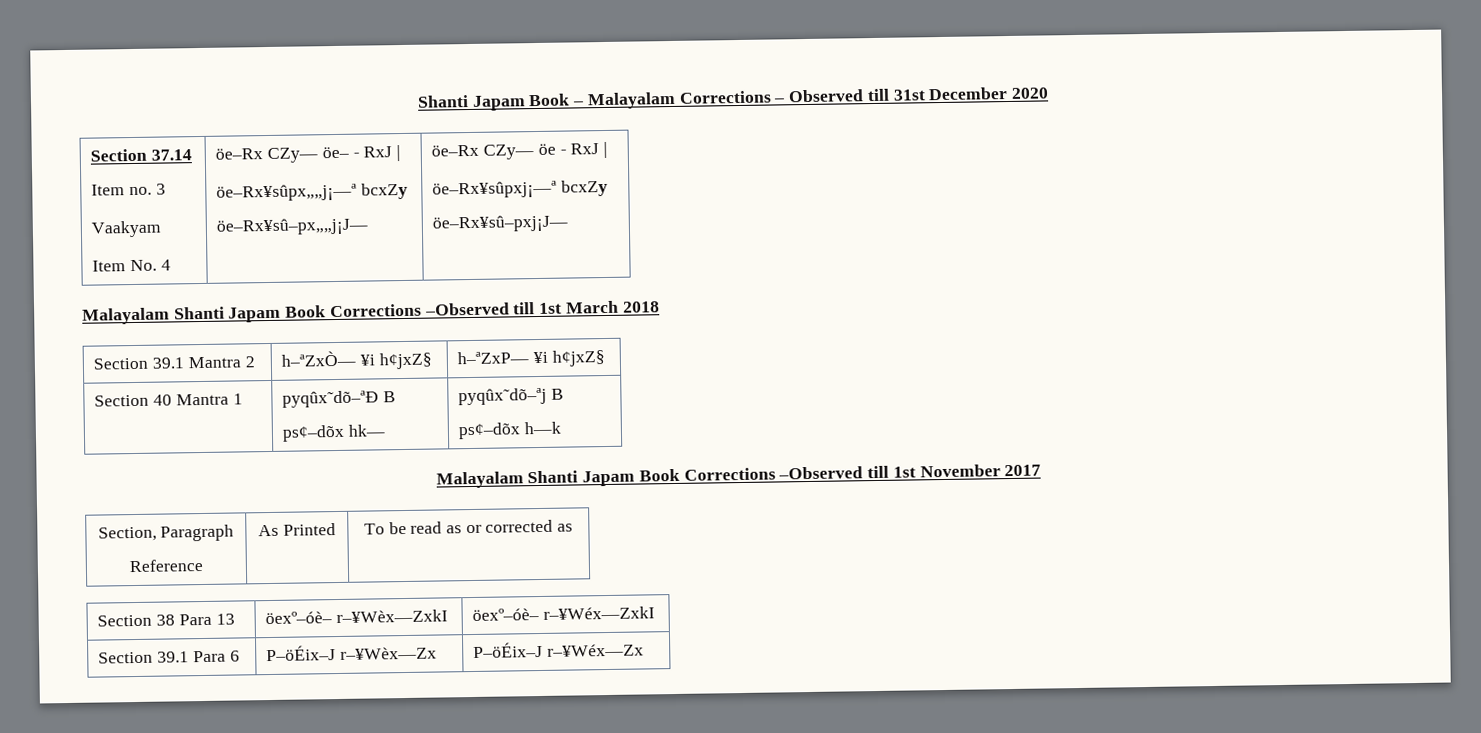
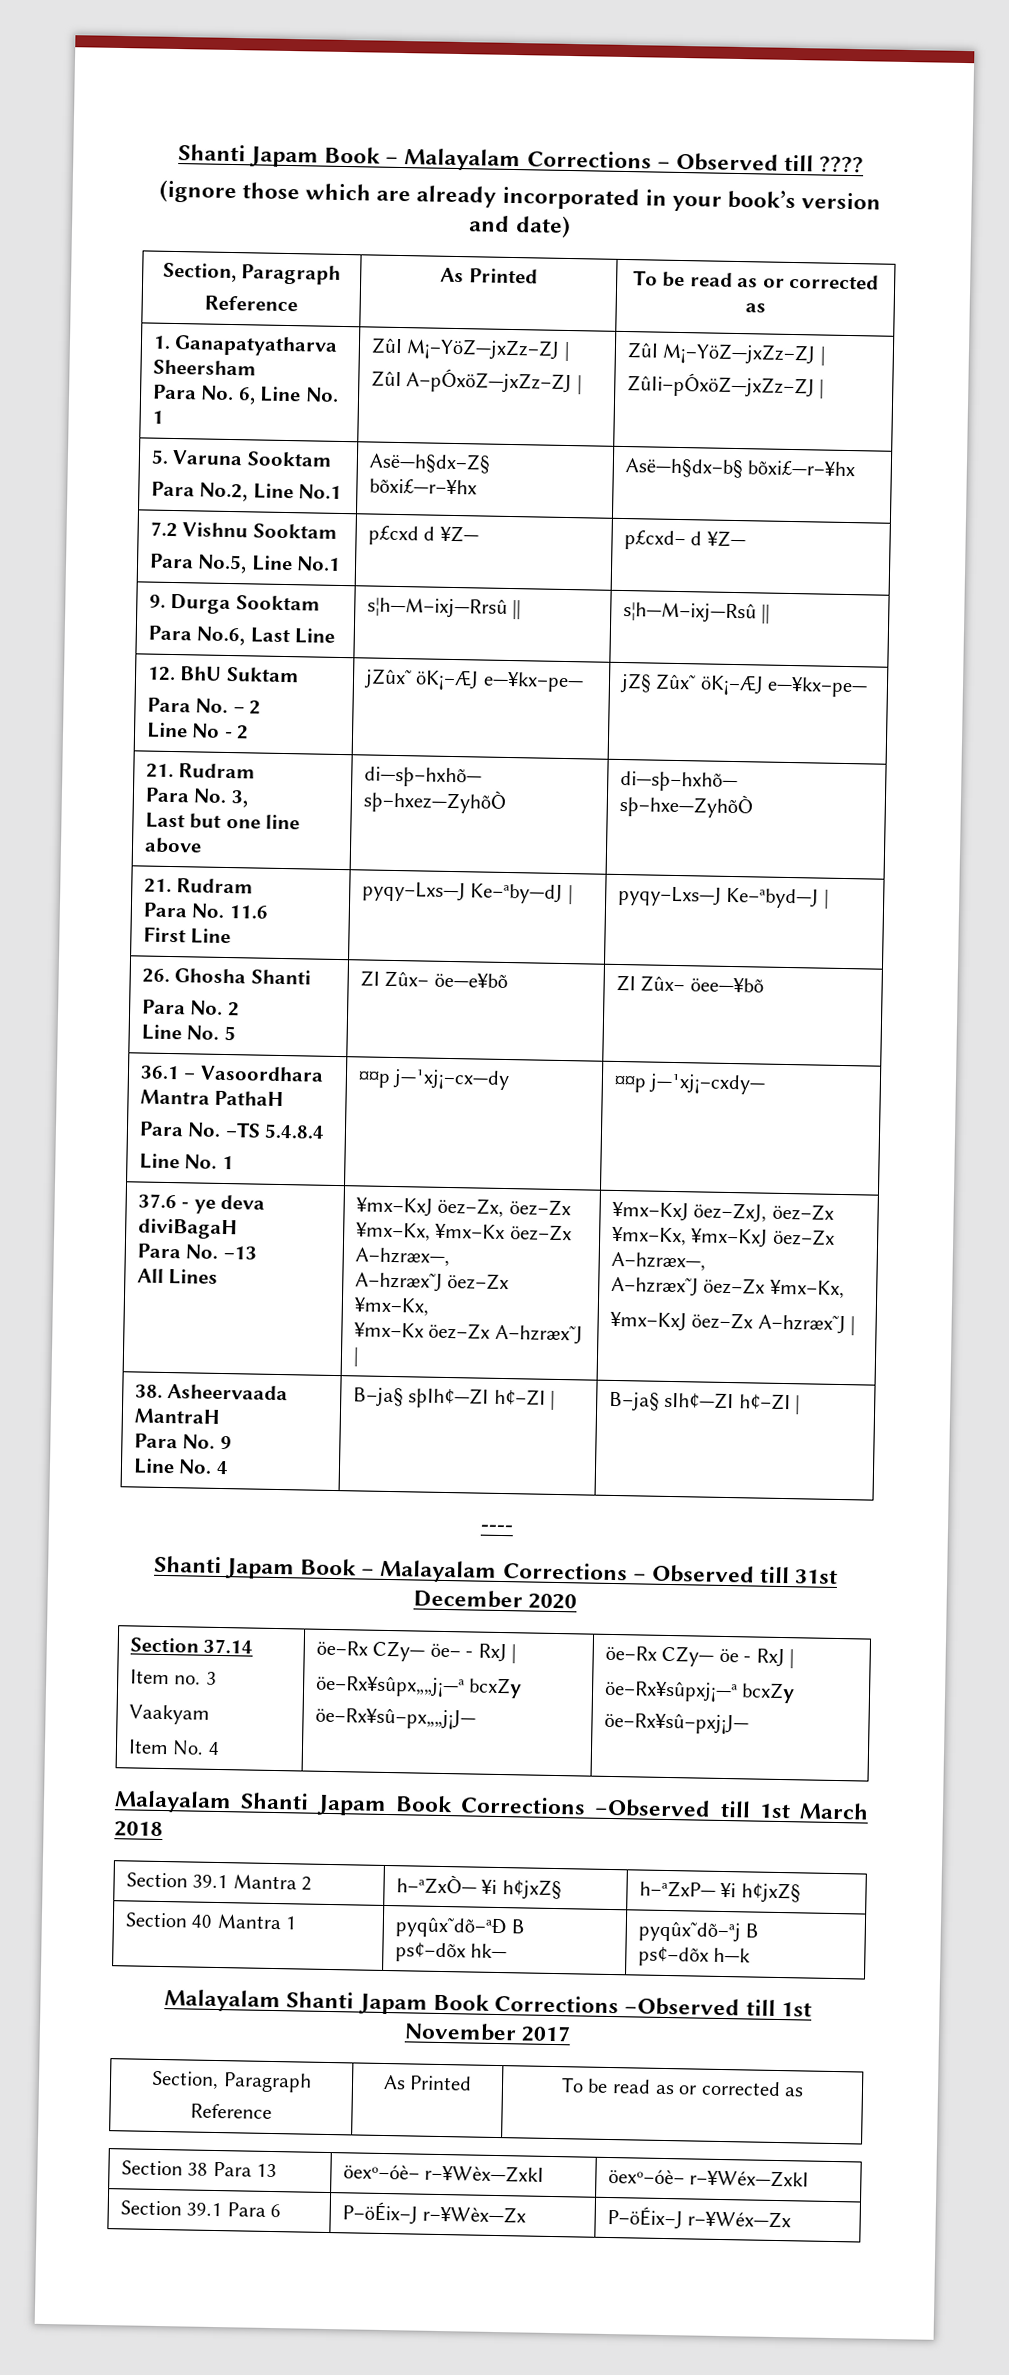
[417,88,890,111] Shanti Japam Book – Malayalam Corrections – Observed till -> [177,144,865,174] [158,179,882,212] [469,215,571,239] [162,262,342,285] [204,295,298,312] [440,267,538,284] [632,270,880,290] [744,303,766,313] [152,335,339,357] [152,359,256,376] [151,384,339,405] [151,410,164,424] [370,337,570,362] [370,368,582,395] [626,342,826,366] [626,372,825,399] [150,449,332,467] [150,481,343,502] [368,452,491,474] [368,478,477,495] [624,458,856,479] [149,521,337,539] [148,553,342,574] [367,525,479,546] [623,530,746,551] [148,593,320,615] [147,625,336,646] [366,597,522,620] [622,602,771,624] [146,666,299,683] [146,697,262,715] [145,722,250,740] [363,668,584,693] [619,672,869,698] [145,763,256,779] [144,787,249,808] [144,812,301,830] [143,837,202,854] [363,766,482,788] [362,788,507,814] [619,770,738,793] [618,792,754,819] [143,878,254,894] [142,902,268,919] [142,926,232,945] [361,881,573,905] [617,885,829,909] [141,968,311,985] [141,999,240,1017] [140,1024,236,1041] [359,970,508,989] [615,974,764,993] [139,1065,324,1082] [139,1089,285,1107] [138,1121,326,1139] [138,1153,234,1170] [357,1069,511,1091] [613,1073,767,1095] [137,1193,266,1214] [137,1218,238,1240] [136,1243,257,1260] [136,1268,219,1285] [355,1197,571,1218] [355,1222,572,1242] [354,1247,450,1267] [354,1272,510,1292] [353,1297,430,1316] [353,1322,583,1345] [352,1347,359,1367] [611,1201,834,1223] [611,1226,835,1248] [610,1251,706,1271] [610,1276,845,1299] [609,1311,856,1336] [134,1384,289,1401] [133,1408,220,1424] [133,1433,232,1450] [132,1458,229,1475] [352,1387,556,1410] [608,1391,801,1415] [479,1524,513,1533] [153,1555,791,1584] Shanti Japam Book – Malayalam Corrections – Observed till ???? // (ignore those which are already incorporated in your book’s version and date) // Section, Paragraph // Reference | As Printed | To be read as or corrected as // 1. Ganapatyatharva Sheersham // Para No. 6, Line No. 1 | ZûI M¡–YöZ—jxZz–ZJ | // ZûI A–pÓxöZ—jxZz–ZJ | | ZûI M¡–YöZ—jxZz–ZJ | // ZûIi–pÓxöZ—jxZz–ZJ | // 5. Varuna Sooktam // Para No.2, Line No.1 | Asë—h§dx–Z§ bõxi£—r–¥hx | Asë—h§dx–b§ bõxi£—r–¥hx // 7.2 Vishnu Sooktam // Para No.5, Line No.1 | p£cxd d ¥Z— | p£cxd– d ¥Z— // 9. Durga Sooktam // Para No.6, Last Line | s¦h—M–ixj—Rrsû || | s¦h—M–ixj—Rsû || // 12. BhU Suktam // Para No. – 2 // Line No - 2 | jZûx˜ öK¡–ÆJ e—¥kx–pe— | jZ§ Zûx˜ öK¡–ÆJ e—¥kx–pe— // 21. Rudram // Para No. 3, // Last but one line above | di—sþ–hxhõ— sþ–hxez—ZyhõÒ | di—sþ–hxhõ— sþ–hxe—ZyhõÒ // 21. Rudram // Para No. 11.6 // First Line | pyqy–Lxs—J Ke–ªby—dJ | | pyqy–Lxs—J Ke–ªbyd—J | // 26. Ghosha Shanti // Para No. 2 // Line No. 5 | ZI Zûx– öe—e¥bõ | ZI Zûx– öee—¥bõ // 36.1 – Vasoordhara Mantra PathaH // Para No. –TS 5.4.8.4 // Line No. 1 | ¤¤p j—¹xj¡–cx—dy | ¤¤p j—¹xj¡–cxdy— // 37.6 - ye deva diviBagaH // Para No. –13 // All Lines | ¥mx–KxJ öez–Zx, öez–Zx ¥mx–Kx, ¥mx–Kx öez–Zx A–hzræx—, // A–hzræx˜J öez–Zx ¥mx–Kx, // ¥mx–Kx öez–Zx A–hzræx˜J | | ¥mx–KxJ öez–ZxJ, öez–Zx ¥mx–Kx, ¥mx–KxJ öez–Zx A–hzræx—, // A–hzræx˜J öez–Zx ¥mx–Kx, // ¥mx–KxJ öez–Zx A–hzræx˜J | // 38. Asheervaada MantraH // Para No. 9 // Line No. 4 | B–ja§ sþIh¢—ZI h¢–ZI | | B–ja§ sIh¢—ZI h¢–ZI | // ---- // Shanti Japam Book – Malayalam Corrections – Observed till

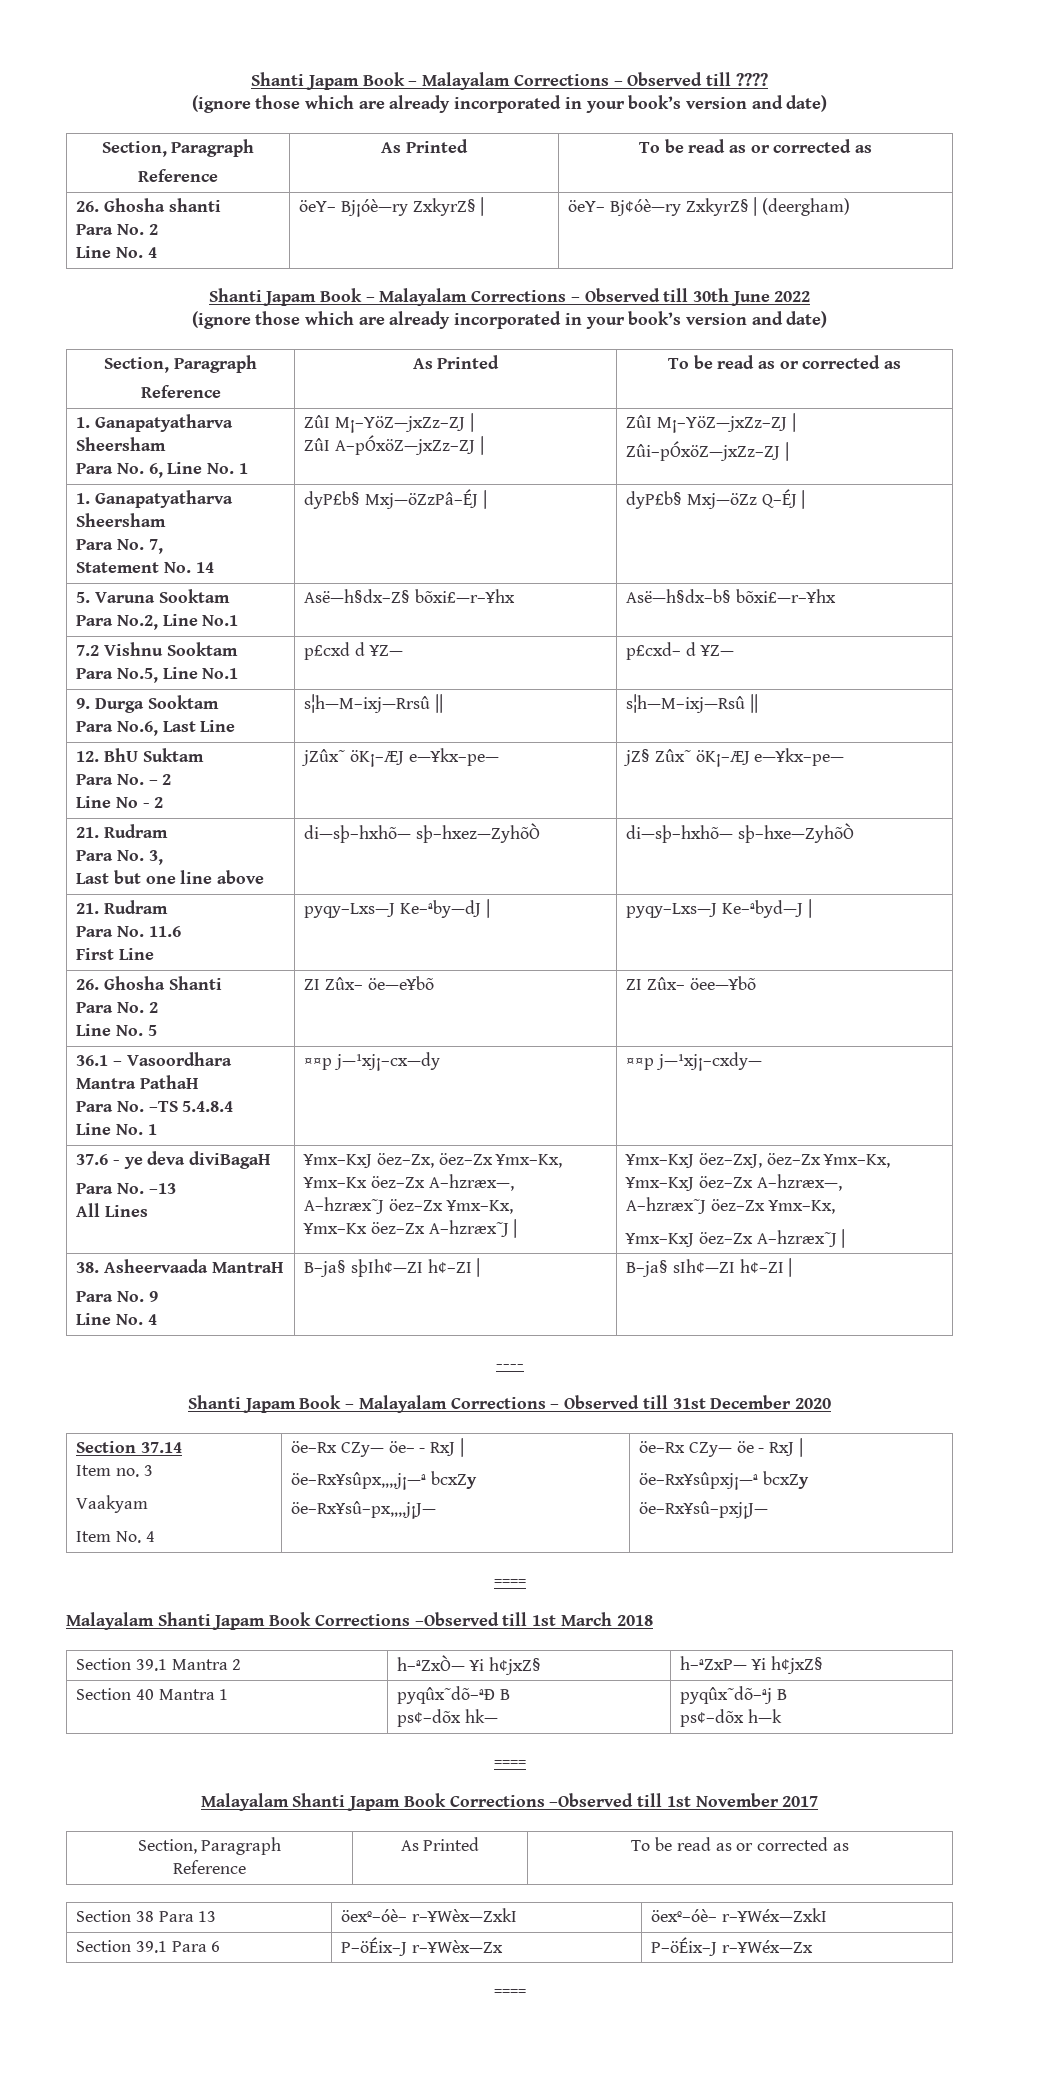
(766, 308) none -> [76,198,221,212] [76,224,158,235] [76,246,157,258] [299,197,485,217] [568,197,851,216] [208,288,811,306] [191,311,828,329] [104,355,257,373] [140,385,221,398] [412,355,500,369] [667,355,902,369] // 26. Ghosha shanti // Para No. 2 // Line No. 4 | öeY– Bj¡óè—ry ZxkyrZ§ | | öeY– Bj¢óè—ry ZxkyrZ§ | (deergham) // Shanti Japam Book – Malayalam Corrections – Observed till 30th June 2022 // (ignore those which are already incorporated in your book’s version and date) // Section, Paragraph // Reference | As Printed | To be read as or corrected as
[626,372,815,399] ZûIi–pÓxöZ—jxZz–ZJ -> [626,441,789,461] [76,490,233,508] [76,513,167,527] [76,539,163,554] [76,562,214,573] [304,489,487,509] [626,489,797,509] Zûi–pÓxöZ—jxZz–ZJ | // 1. Ganapatyatharva Sheersham // Para No. 7, // Statement No. 14 | dyP£b§ Mxj—öZzPâ–ÉJ | | dyP£b§ Mxj—öZz Q–ÉJ
(749, 1723) none -> [493,1579,526,1586] // ====
(752, 1955) none -> [493,1760,526,1767] // ====
(792, 2219) none -> [493,1989,526,1996] // ====

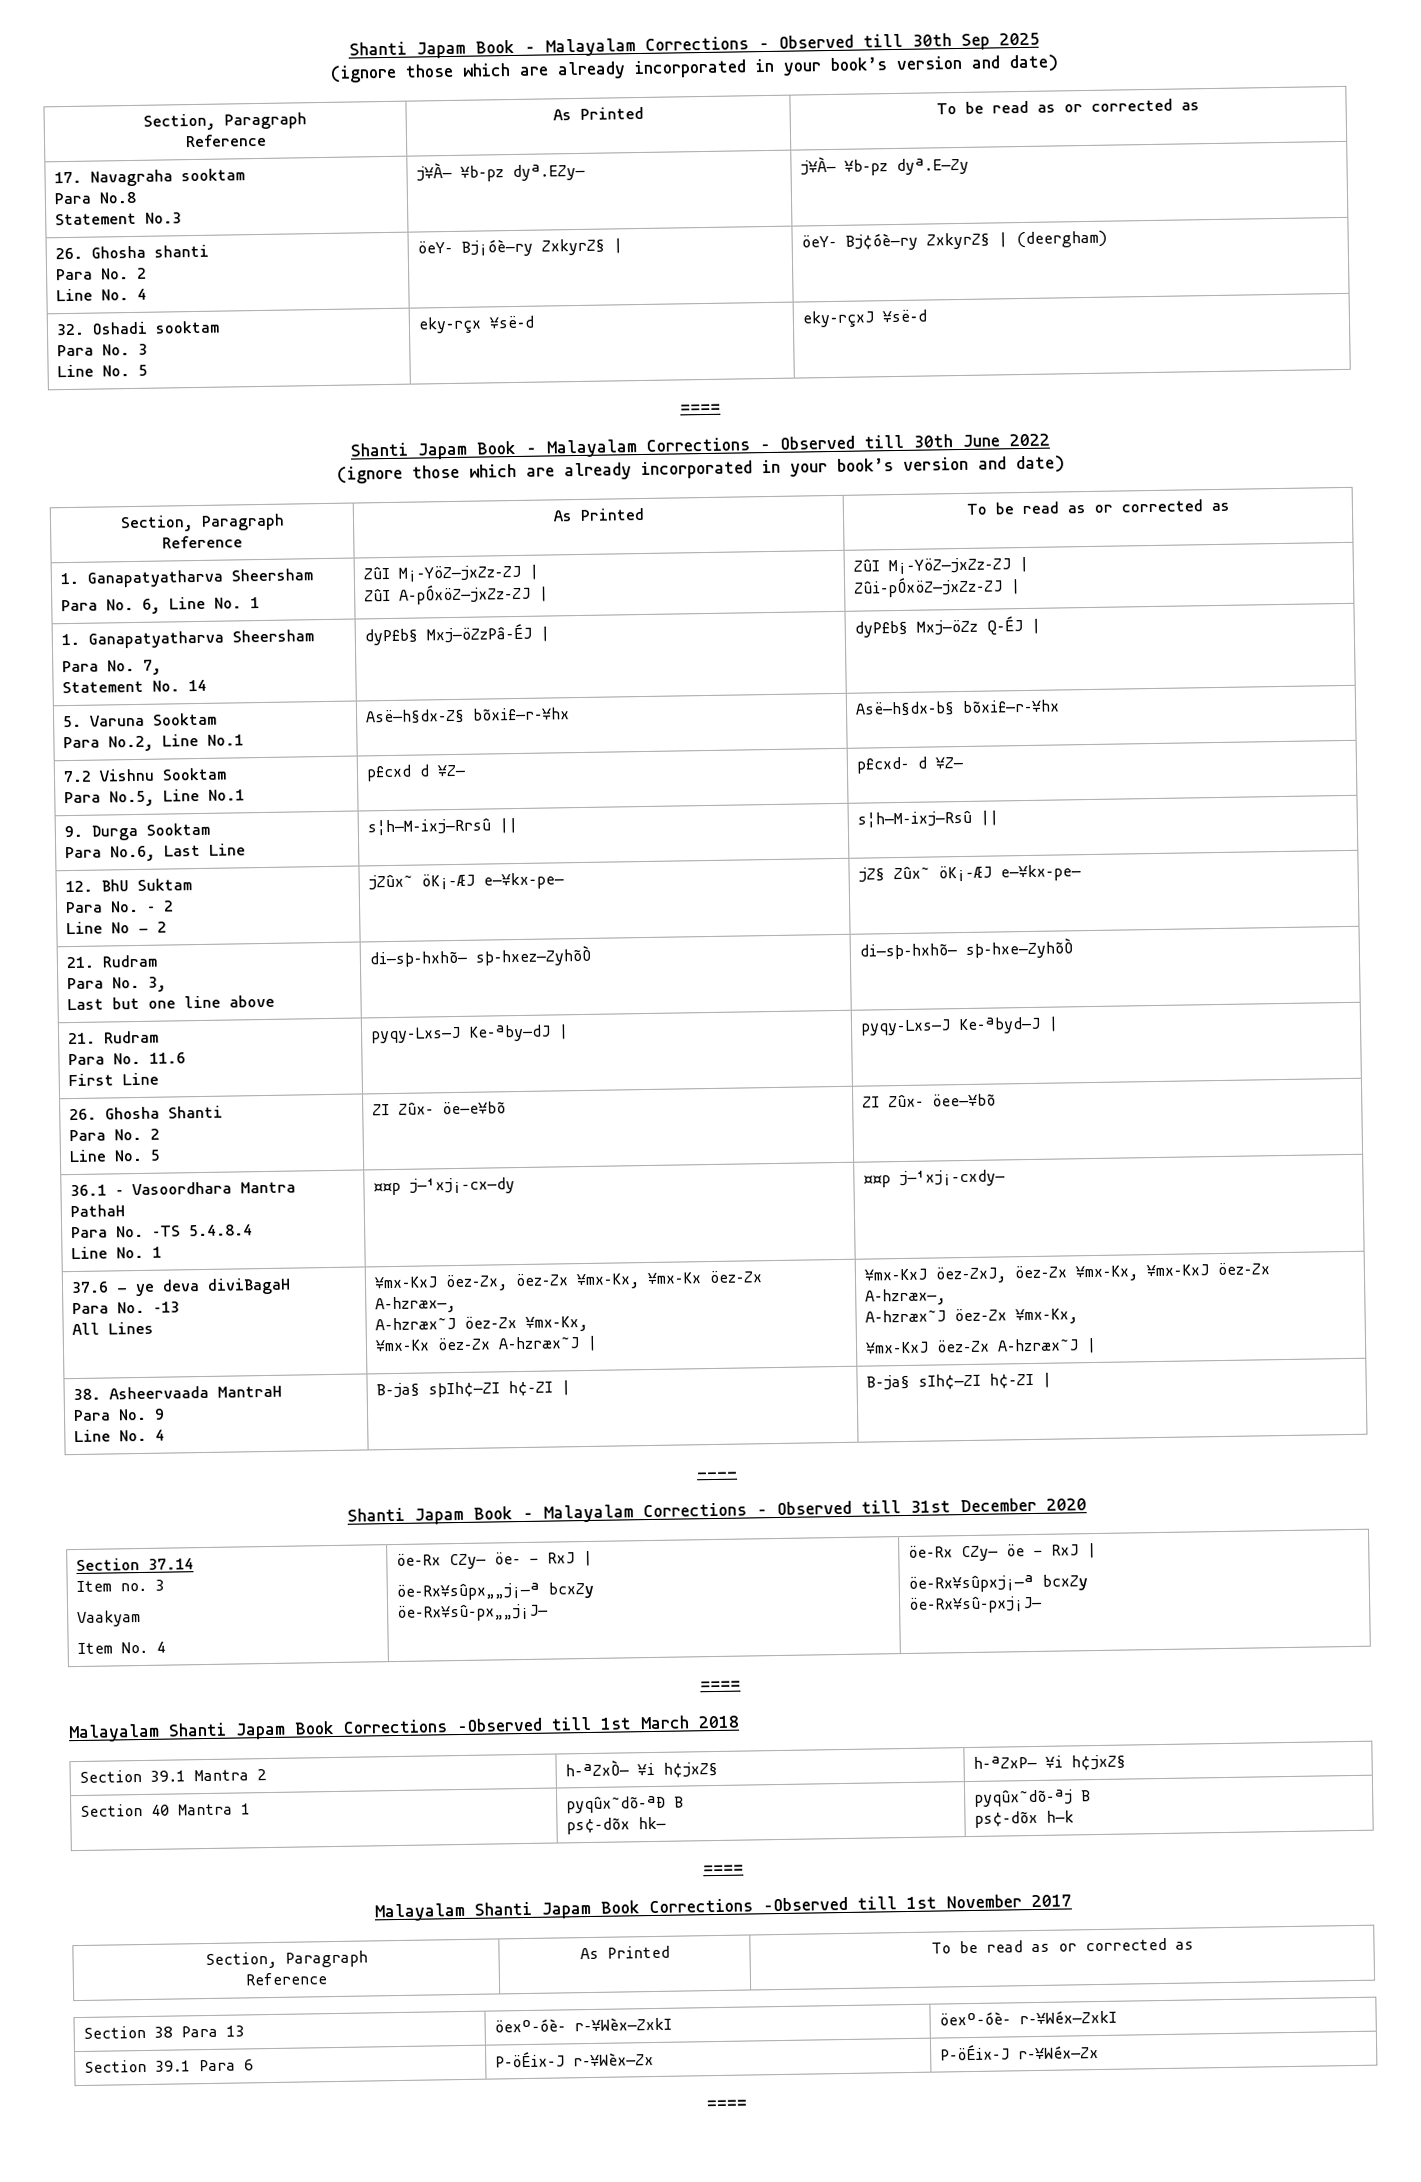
[251,72,768,90] Shanti Japam Book – Malayalam Corrections – Observed till ???? -> [348,32,1040,59] Shanti Japam Book – Malayalam Corrections – Observed till 30th Sep 2025
(873, 149) none -> [53,168,245,187] [53,191,136,205] [54,212,182,226] [415,162,585,182] [799,156,969,176] // 17. Navagraha sooktam // Para No.8 // Statement No.3 | j¥À— ¥b–pz dyª.EZy— | j¥À— ¥b–pz dyª.E—Zy
(851, 207) none -> [55,320,220,336] [56,343,148,357] [56,364,148,378] [417,315,534,335] [801,309,927,329] [679,403,721,413] // 32. Oshadi sooktam // Para No. 3 // Line No. 5 | eky–rçx ¥së–d | eky–rçxJ ¥së–d // ====

